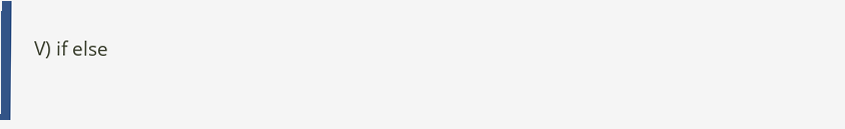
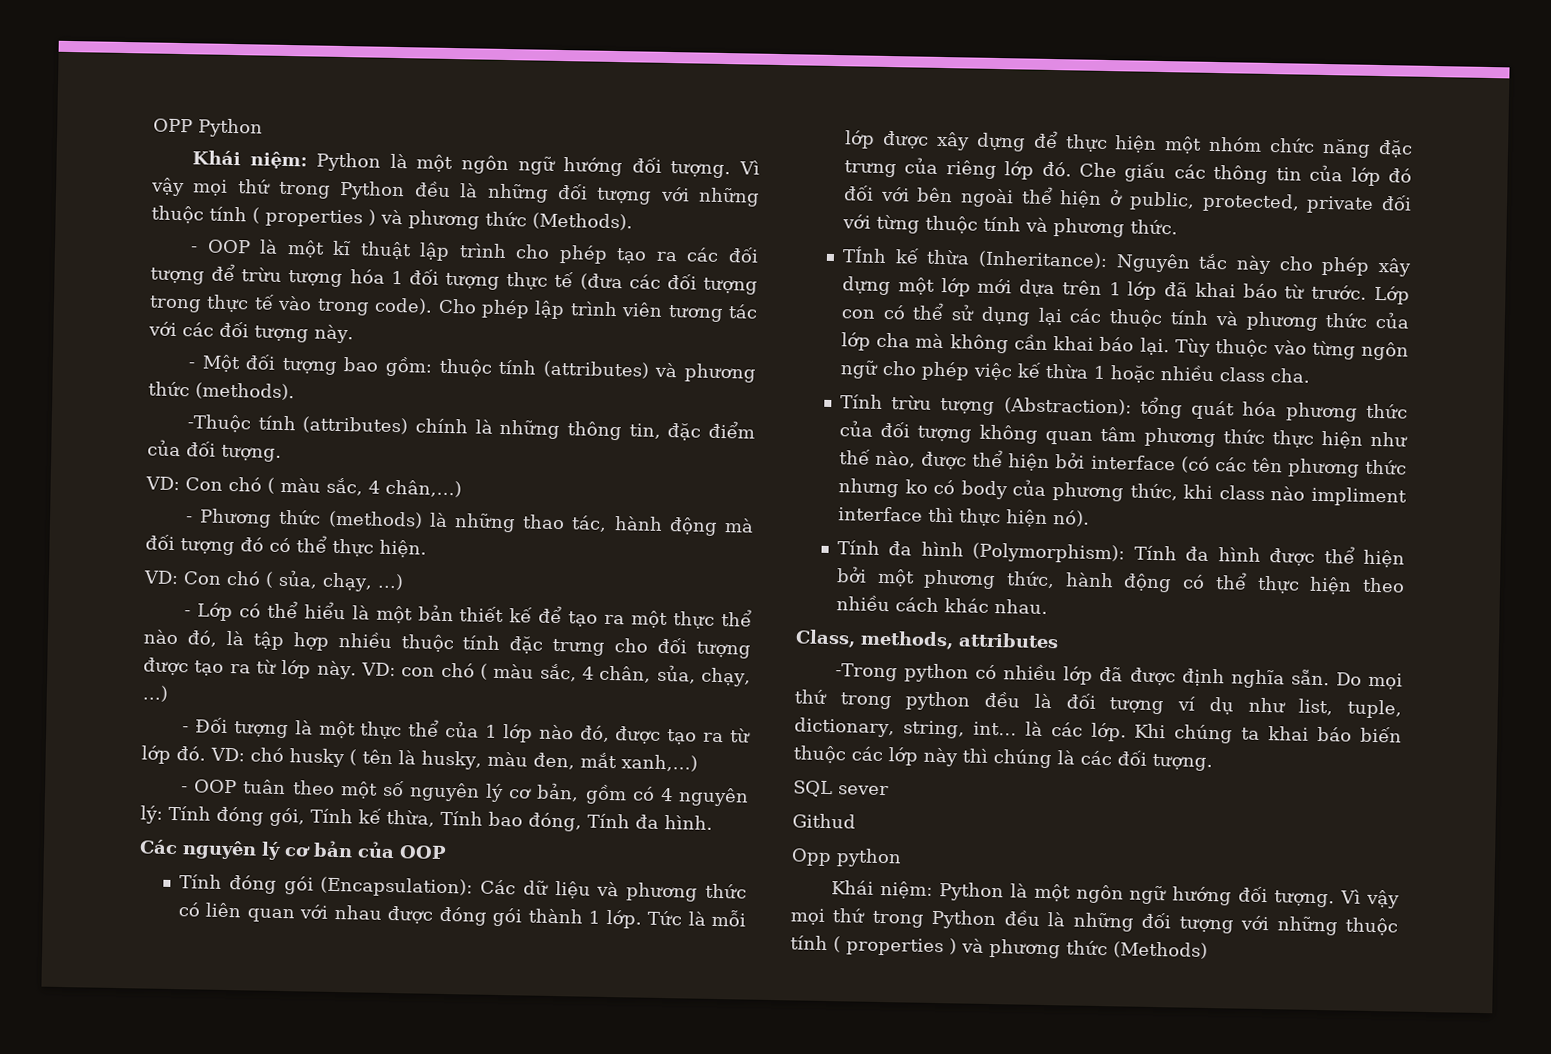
[34,40,109,59] V) if else -> [153,118,263,138] [192,150,760,179] [150,177,761,207] [151,205,633,231] [190,239,759,264] [150,263,758,295] [149,294,758,322] [148,321,354,344] [188,354,756,383] [148,381,295,401] [187,414,755,441] [147,439,282,462] [145,476,462,498] [185,508,755,536] [145,534,427,558] [143,569,404,592] [184,600,752,629] [143,629,751,659] [143,657,752,687] [142,685,168,702] [182,717,751,745] [141,745,698,772] [181,779,749,807] [140,805,713,832] [139,839,447,860] [178,874,747,902] [177,902,747,929] [843,130,1413,158] [843,157,1412,187] [843,185,1412,214] [841,214,1178,238] [841,246,1412,277] [841,276,1410,305] [840,302,1410,331] [840,332,1409,361] [839,360,1310,383] [839,394,1408,422] [838,420,1408,449] [838,449,1407,478] [837,478,1407,507] [837,506,1090,527] [836,540,1405,568] [836,566,1405,595] [835,595,1048,614] [795,629,1059,650] [835,663,1403,690] [794,689,1402,719] [794,717,1402,744] [793,745,1213,772] [793,780,889,798] [792,813,856,829] [791,848,902,868] [831,880,1400,909] [790,908,1398,936] [790,935,1208,959] OPP Python // Khái niệm: Python là một ngôn ngữ hướng đối tượng. Vì vậy mọi thứ trong Python đều là những đối tượng với những thuộc tính ( properties ) và phương thức (Methods). // - OOP là một kĩ thuật lập trình cho phép tạo ra các đối tượng để trừu tượng hóa 1 đối tượng thực tế (đưa các đối tượng trong thực tế vào trong code). Cho phép lập trình viên tương tác với các đối tượng này. // - Một đối tượng bao gồm: thuộc tính (attributes) và phương thức (methods). // -Thuộc tính (attributes) chính là những thông tin, đặc điểm của đối tượng. // VD: Con chó ( màu sắc, 4 chân,…) // - Phương thức (methods) là những thao tác, hành động mà đối tượng đó có thể thực hiện. // VD: Con chó ( sủa, chạy, …) // - Lớp có thể hiểu là một bản thiết kế để tạo ra một thực thể nào đó, là tập hợp nhiều thuộc tính đặc trưng cho đối tượng được tạo ra từ lớp này. VD: con chó ( màu sắc, 4 chân, sủa, chạy, …) // - Đối tượng là một thực thể của 1 lớp nào đó, được tạo ra từ lớp đó. VD: chó husky ( tên là husky, màu đen, mắt xanh,…) // - OOP tuân theo một số nguyên lý cơ bản, gồm có 4 nguyên lý: Tính đóng gói, Tính kế thừa, Tính bao đóng, Tính đa hình. // Các nguyên lý cơ bản của OOP // Tính đóng gói (Encapsulation): Các dữ liệu và phương thức có liên quan với nhau được đóng gói thành 1 lớp. Tức là mỗi lớp được xây dựng để thực hiện một nhóm chức năng đặc trưng của riêng lớp đó. Che giấu các thông tin của lớp đó đối với bên ngoài thể hiện ở public, protected, private đối với từng thuộc tính và phương thức. // TÍnh kế thừa (Inheritance): Nguyên tắc này cho phép xây dựng một lớp mới dựa trên 1 lớp đã khai báo từ trước. Lớp con có thể sử dụng lại các thuộc tính và phương thức của lớp cha mà không cần khai báo lại. Tùy thuộc vào từng ngôn ngữ cho phép việc kế thừa 1 hoặc nhiều class cha. // Tính trừu tượng (Abstraction): tổng quát hóa phương thức của đối tượng không quan tâm phương thức thực hiện như thế nào, được thể hiện bởi interface (có các tên phương thức nhưng ko có body của phương thức, khi class nào impliment interface thì thực hiện nó). // Tính đa hình (Polymorphism): Tính đa hình được thể hiện bởi một phương thức, hành động có thể thực hiện theo nhiều cách khác nhau. // Class, methods, attributes // -Trong python có nhiều lớp đã được định nghĩa sẵn. Do mọi thứ trong python đều là đối tượng ví dụ như list, tuple, dictionary, string, int… là các lớp. Khi chúng ta khai báo biến thuộc các lớp này thì chúng là các đối tượng. // SQL sever // Githud // Opp python // Khái niệm: Python là một ngôn ngữ hướng đối tượng. Vì vậy mọi thứ trong Python đều là những đối tượng với những thuộc tính ( properties ) và phương thức (Methods)

